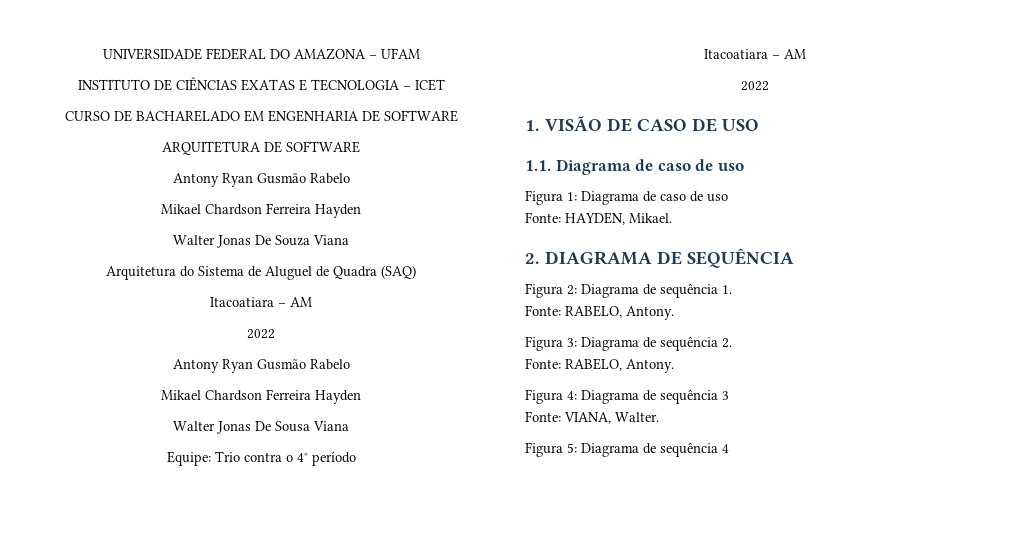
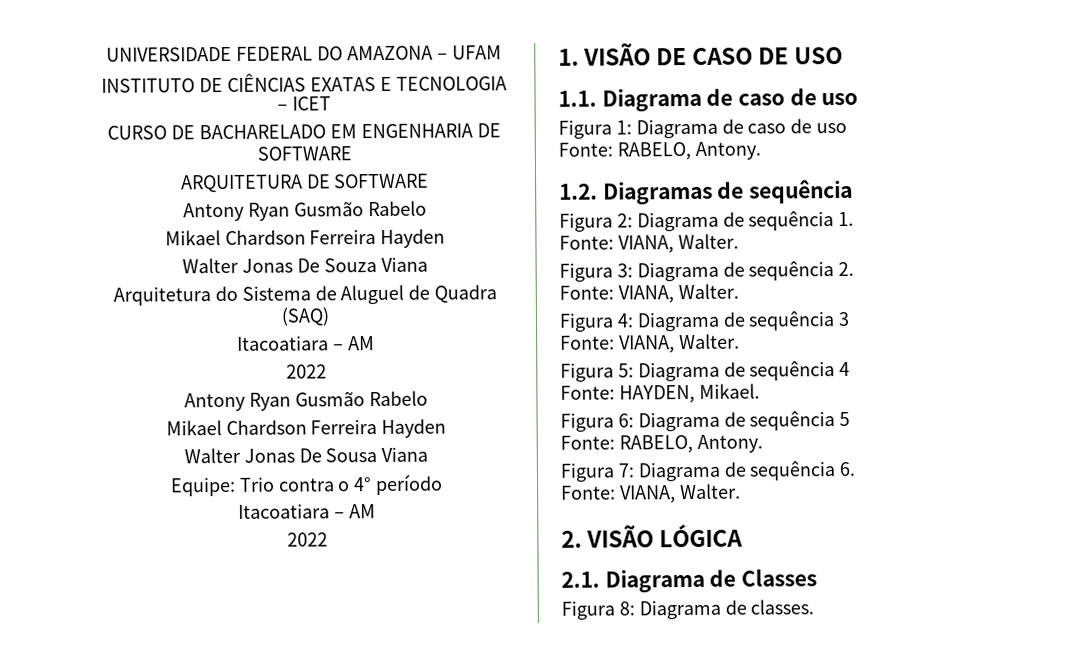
[565,212,672,225] [525,248,794,268] HAYDEN, Mikael. // 2. DIAGRAMA DE SEQUÊNCIA -> [616,141,761,161] [559,179,854,205] RABELO, Antony. // 1.2. Diagramas de sequência
[565,305,674,320] RABELO, Antony. -> [617,233,739,254] VIANA, Walter.
[565,358,674,373] RABELO, Antony. -> [617,283,739,304] VIANA, Walter.
(729, 448) none -> [560,383,760,404] [560,411,851,432] [560,434,763,454] [560,461,856,482] [561,483,741,504] [561,523,744,548] [561,568,818,593] [561,599,815,620] // Fonte: HAYDEN, Mikael. // Figura 6: Diagrama de sequência 5 // Fonte: RABELO, Antony. // Figura 7: Diagrama de sequência 6. // Fonte: VIANA, Walter. // 2. VISÃO LÓGICA // 2.1. Diagrama de Classes // Figura 8: Diagrama de classes.

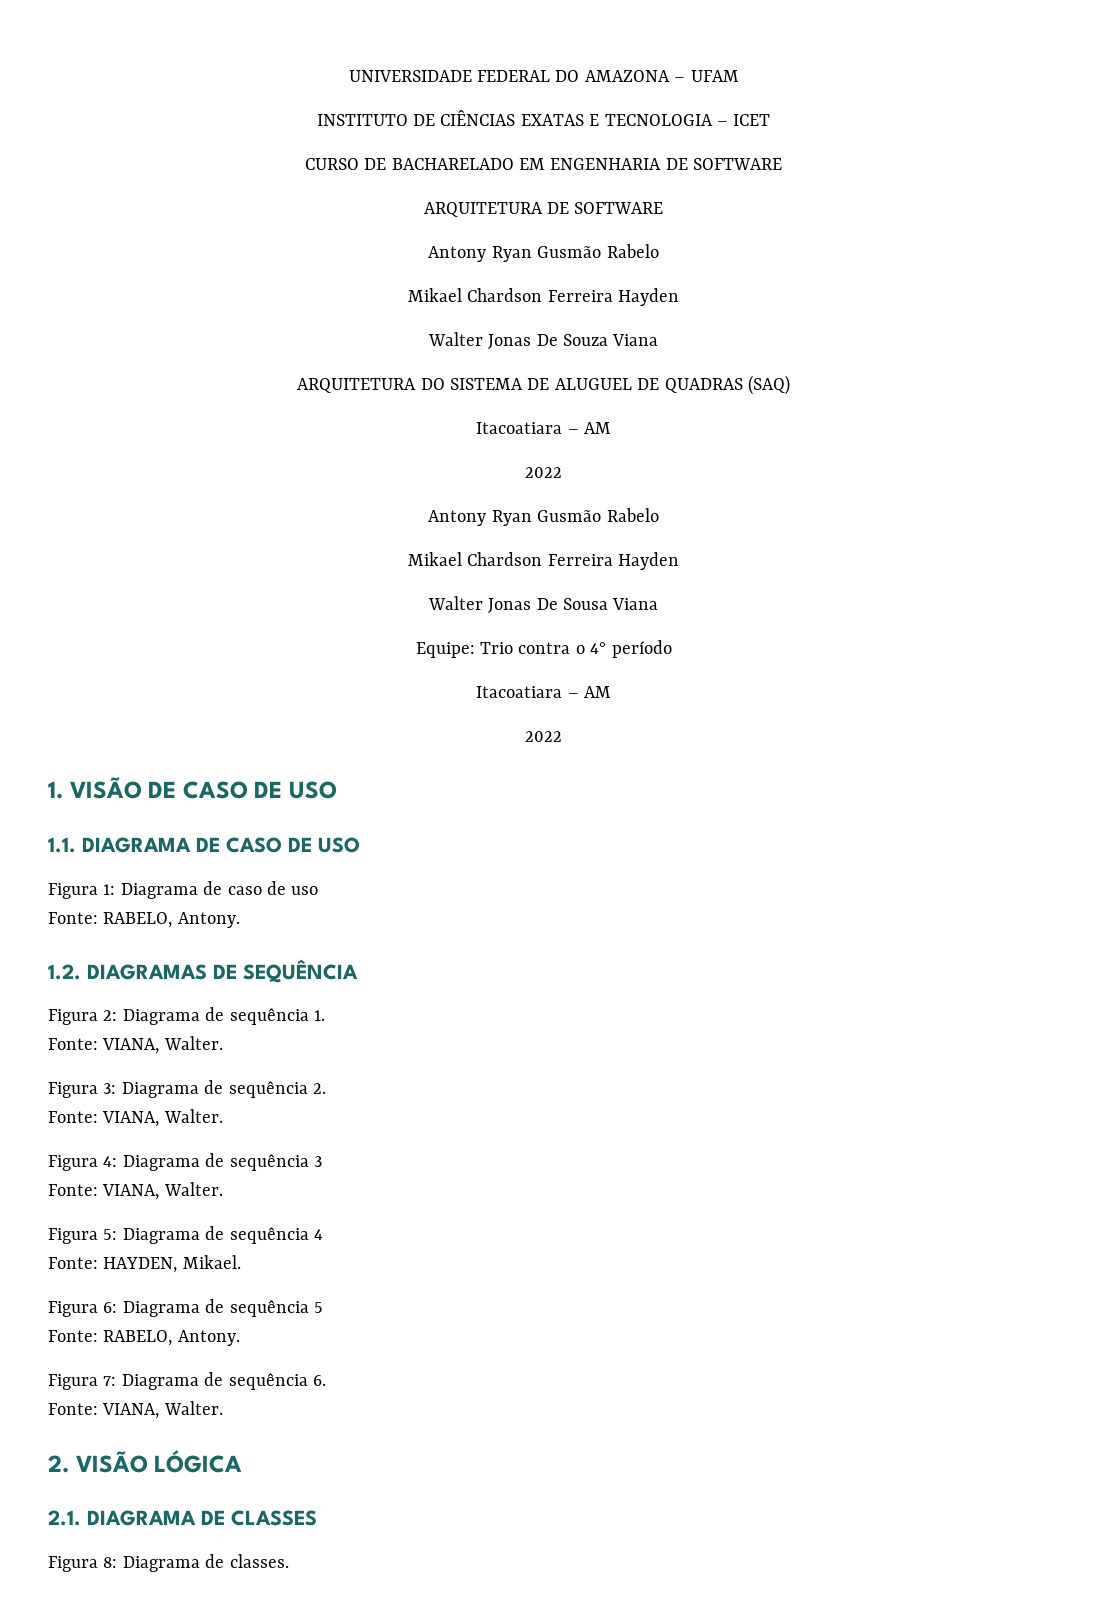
[112,284,498,306] Arquitetura do Sistema de Aluguel de Quadra -> [297,378,743,393] ARQUITETURA DO SISTEMA DE ALUGUEL DE QUADRAS
[601,87,859,112] Diagrama de caso de uso -> [82,837,360,853] DIAGRAMA DE CASO DE USO
[602,179,854,205] Diagramas de sequência -> [87,959,358,983] DIAGRAMAS DE SEQUÊNCIA
[604,568,818,593] Diagrama de Classes -> [87,1510,317,1526] DIAGRAMA DE CLASSES

